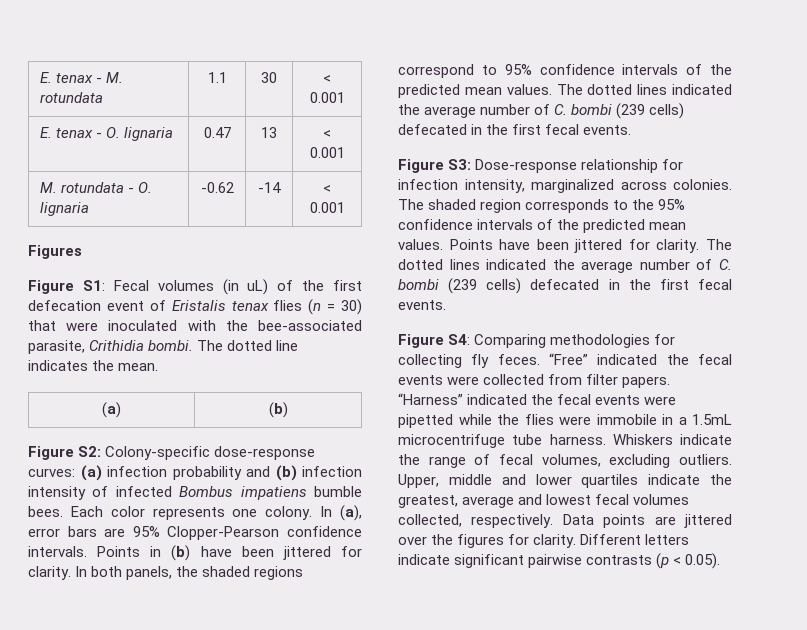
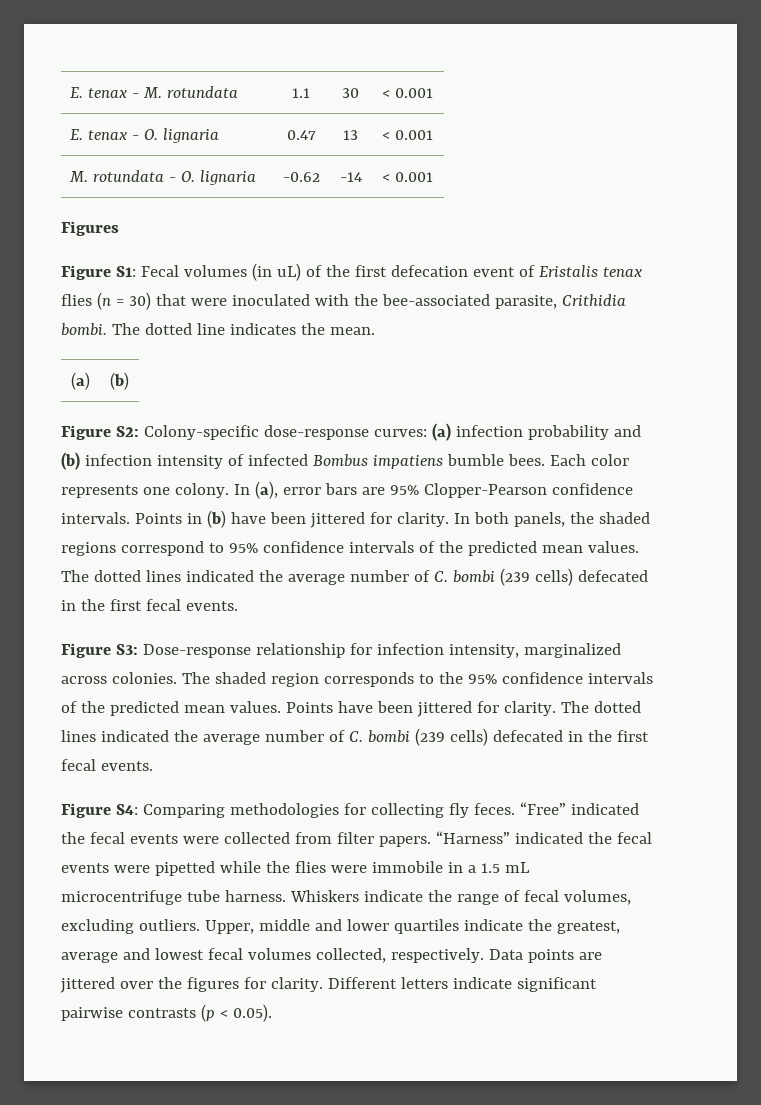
[692,414,732,425] 1.5mL -> [480,862,530,873] 1.5 mL

